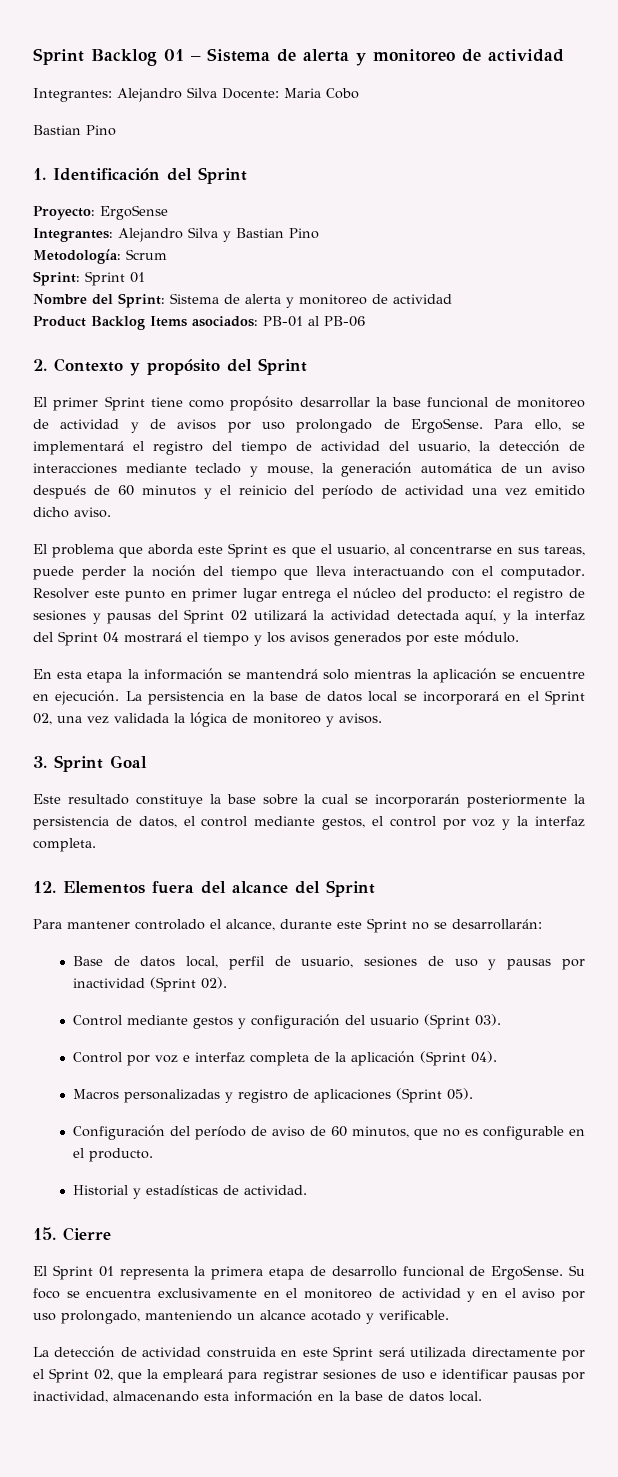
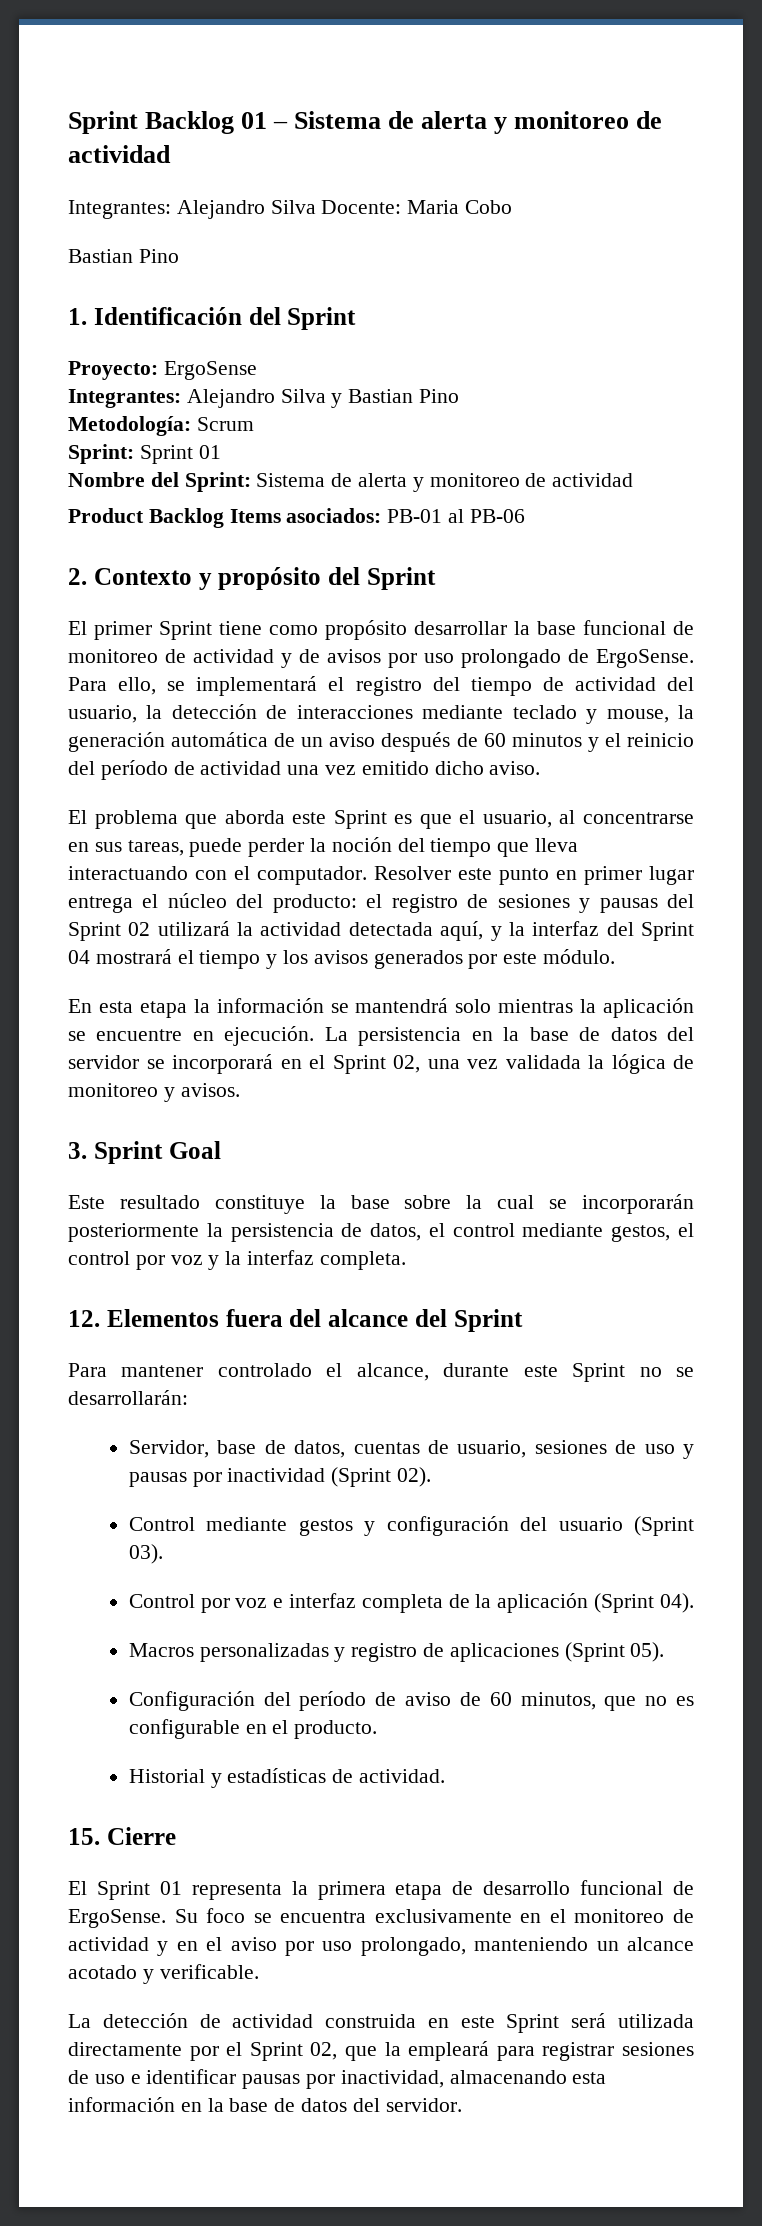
[368,691,398,702] local -> [667,1027,694,1041] [68,1055,139,1069] del servidor
[72,956,264,970] Base de datos local, perfil -> [128,1440,420,1458] Servidor, base de datos, cuentas
[449,1391,482,1402] local. -> [352,2098,462,2112] del servidor.

